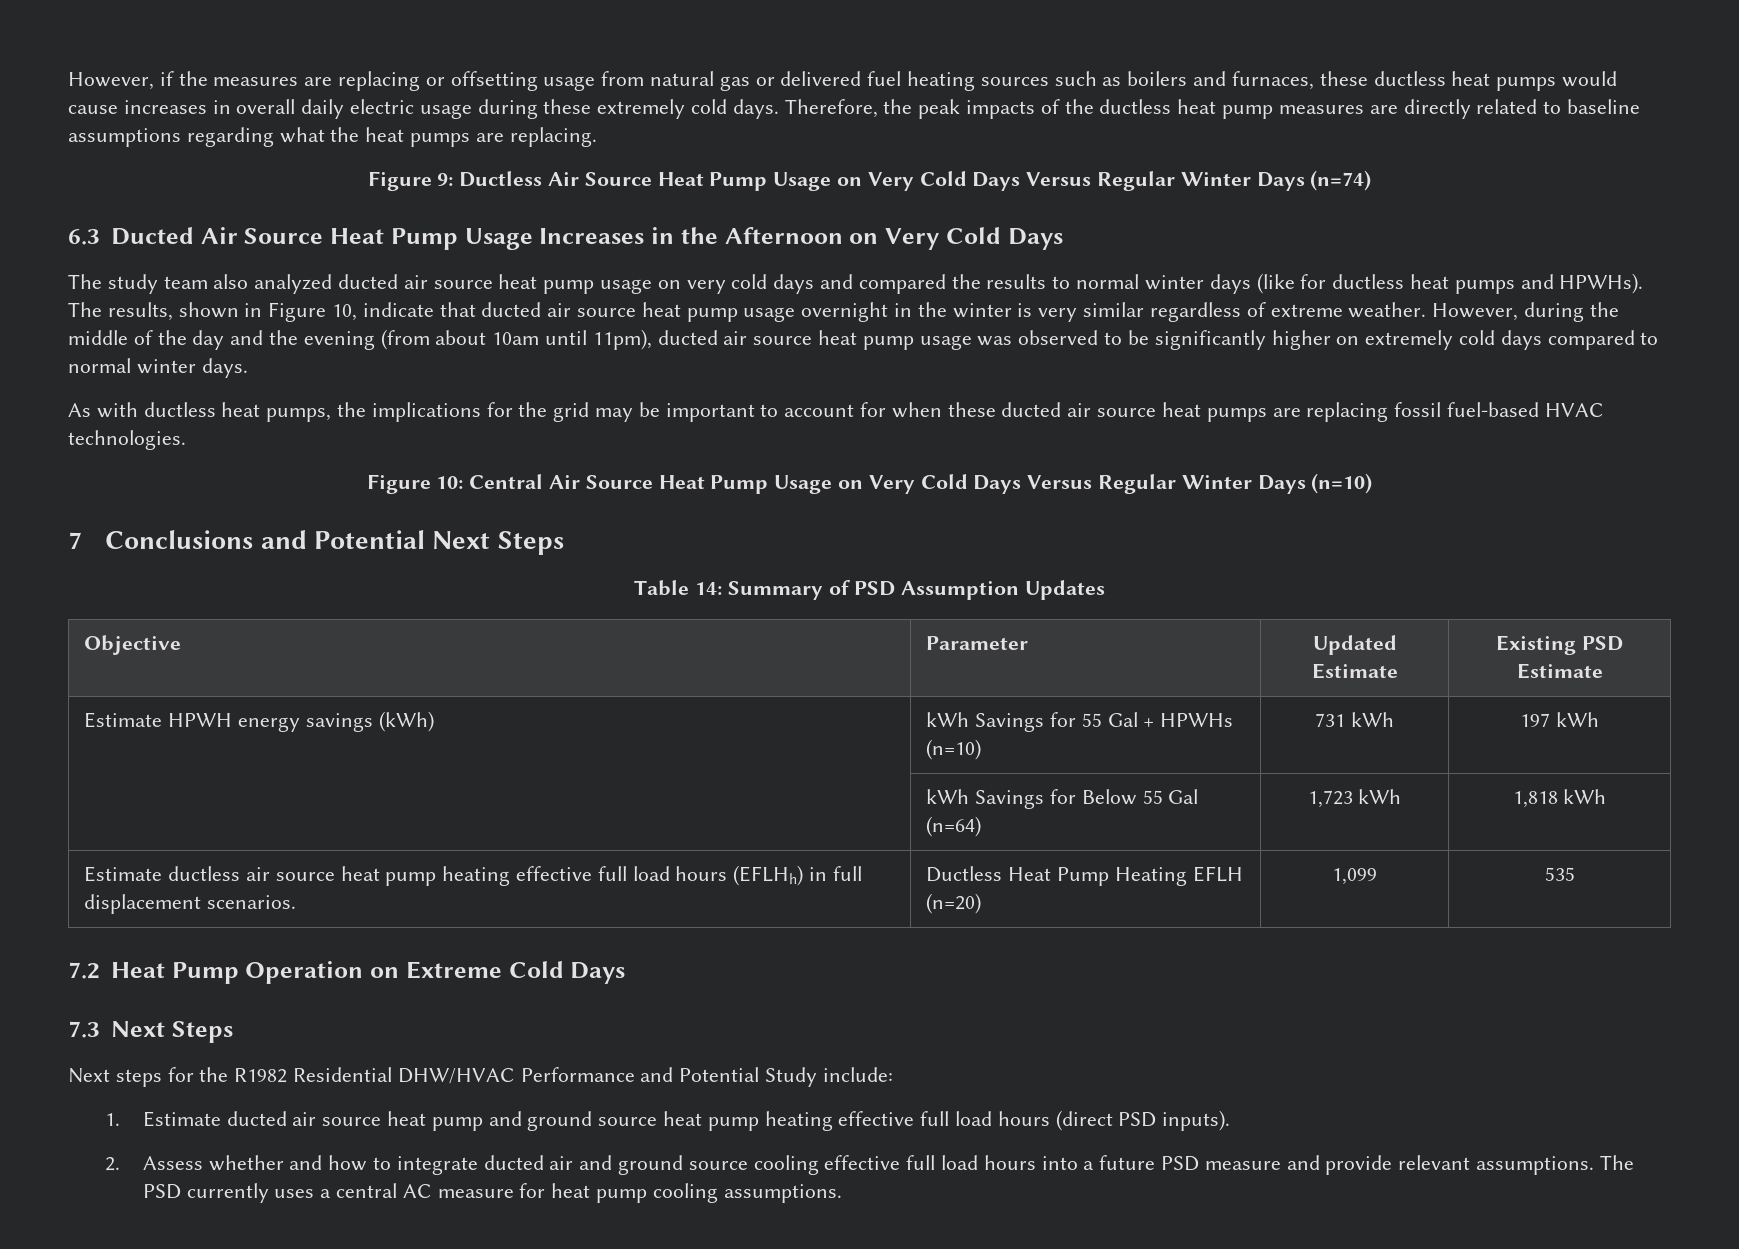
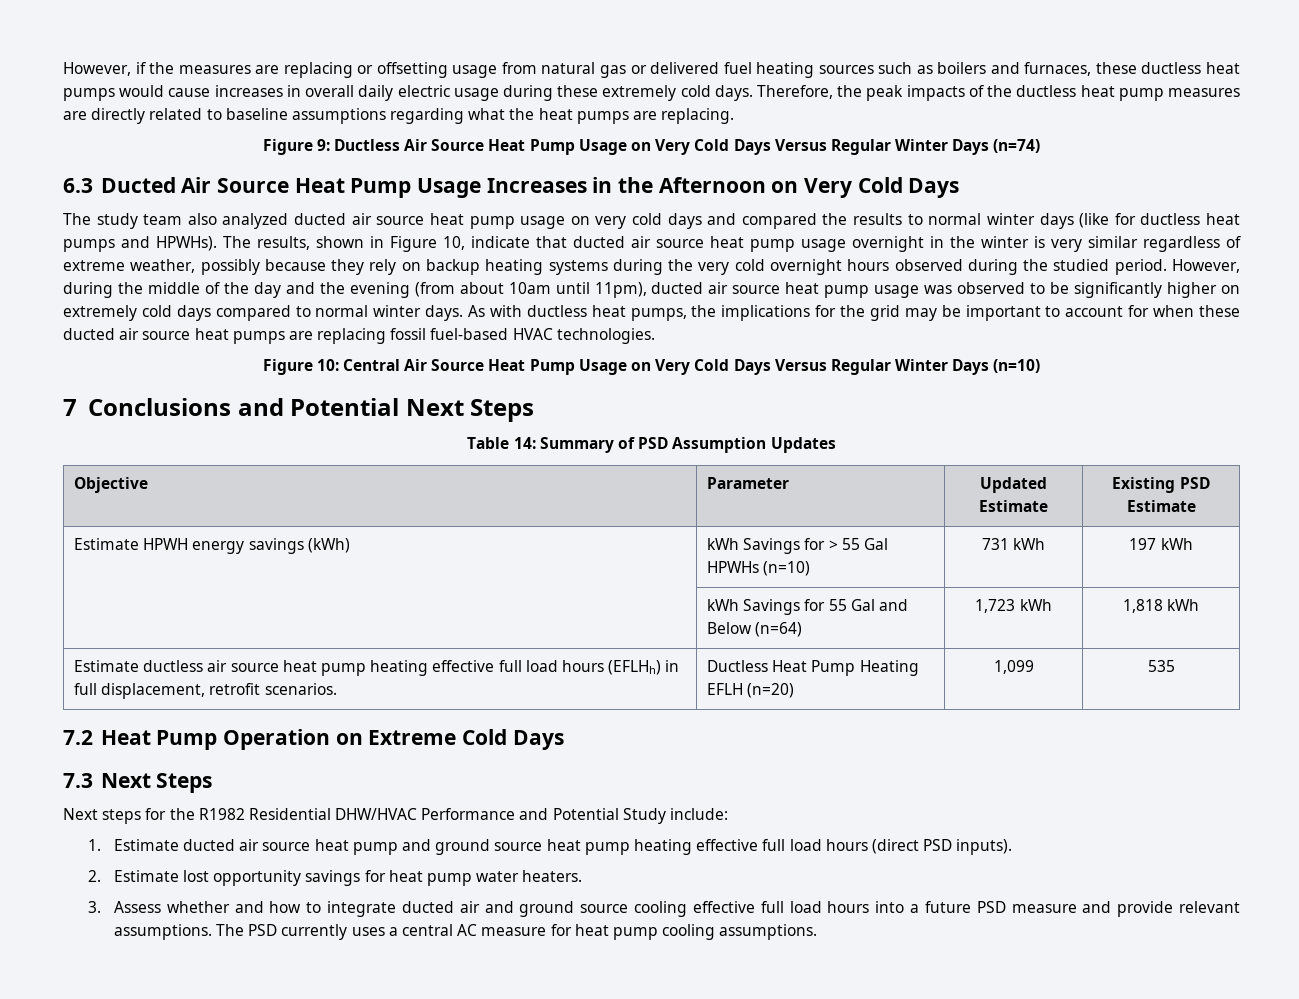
[1348,302,1427,318] weather. -> [130,259,1167,275] weather, possibly because they rely on backup heating systems during the very cold overnight hours observed during the studied period.
(248, 368) // -> (464, 313) none
[1081,712,1155,727] 55 Gal + -> [828,538,888,550] > 55 Gal
[1081,789,1199,805] Below 55 Gal -> [828,599,908,611] [707,622,753,634] 55 Gal and Below
[84,894,202,914] displacement -> [101,683,261,699] displacement, retrofit
(121, 1164) none -> [113,870,583,886] [88,901,102,913] Estimate lost opportunity savings for heat pump water heaters. // 3.

